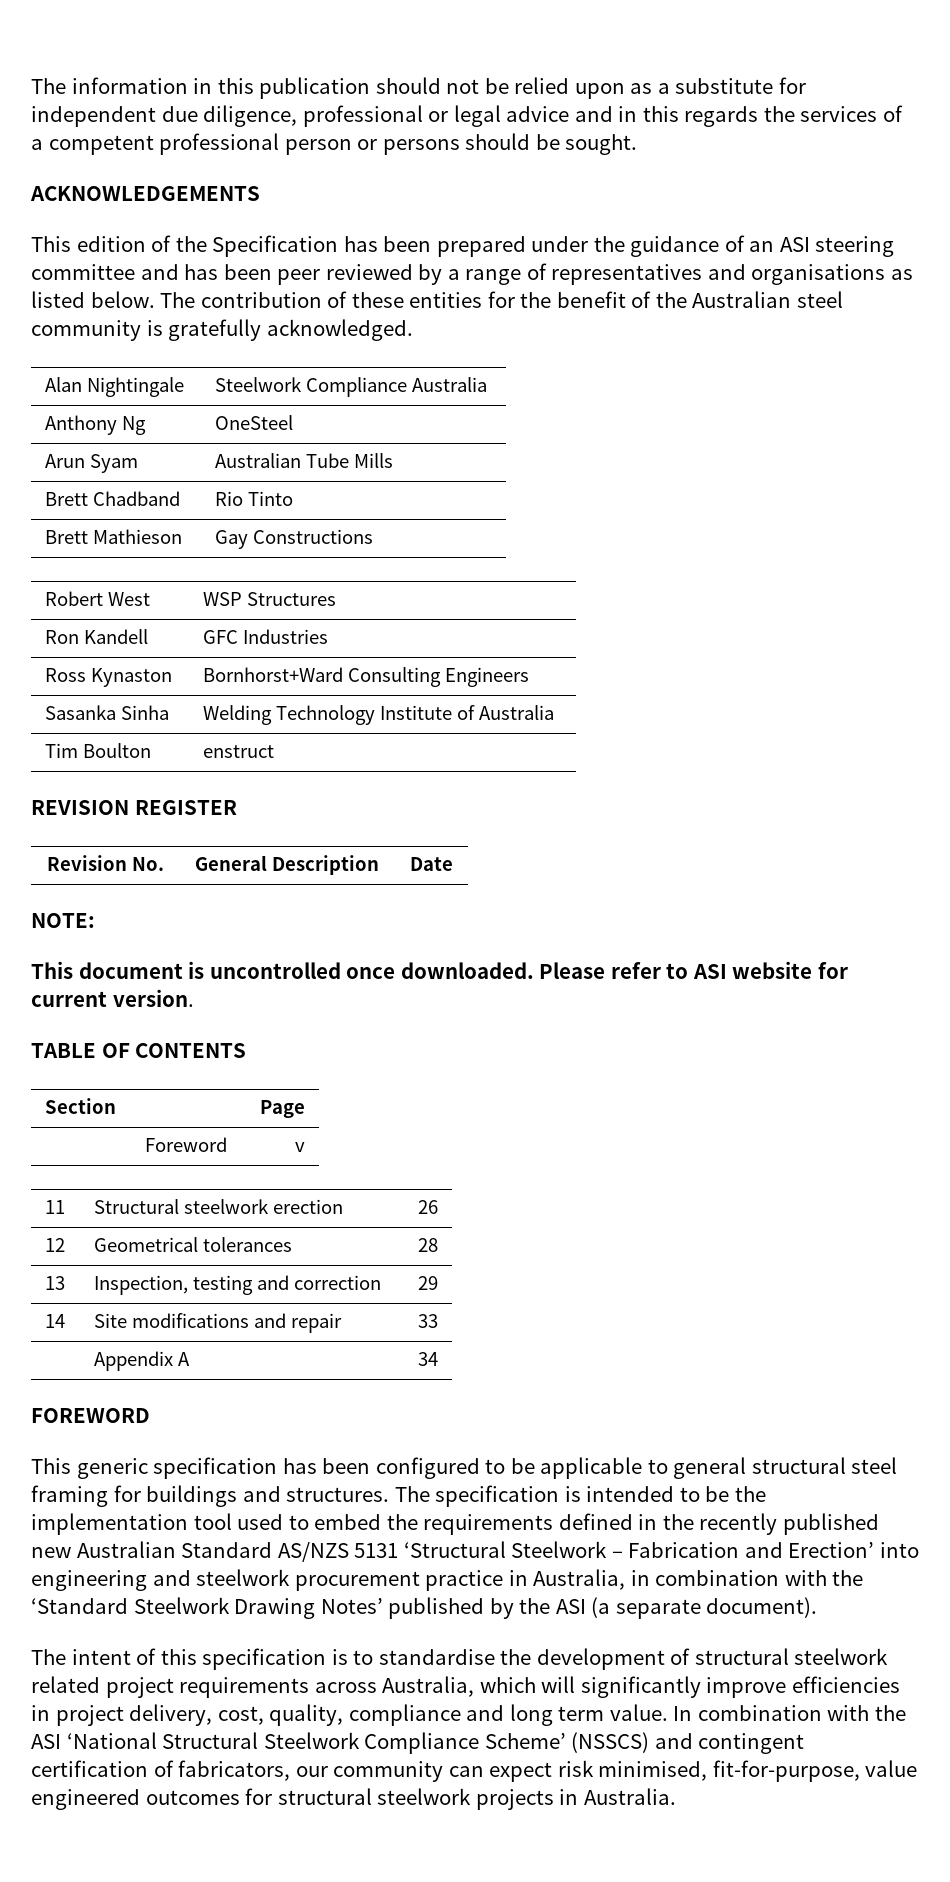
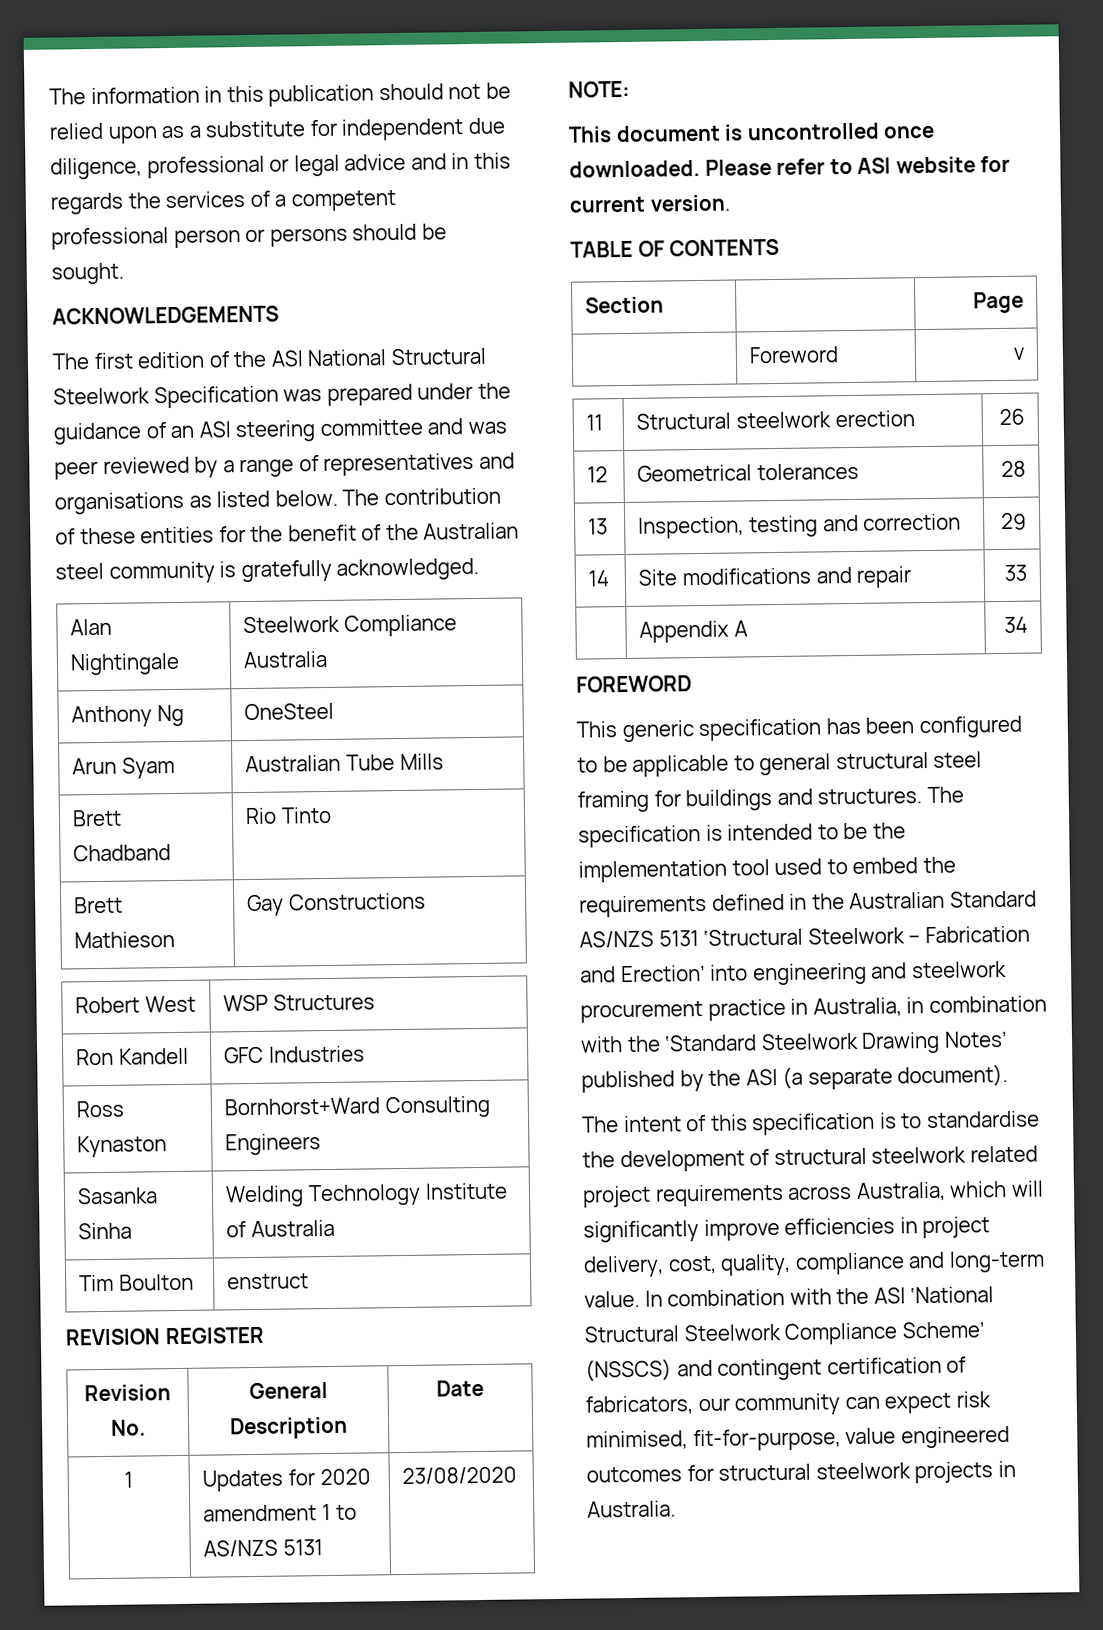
[31,236,71,252] This -> [52,352,134,370] The first
[212,235,432,257] Specification has been -> [270,347,487,367] [53,385,323,409] ASI National Structural Steelwork Specification was
[184,264,272,280] has been -> [467,421,507,435] was
(453, 864) none -> [124,1471,133,1488] [202,1468,371,1492] [203,1503,357,1522] [203,1539,323,1557] [402,1466,518,1485] // 1 | Updates for 2020 amendment 1 to AS/NZS 5131 | 23/08/2020
[699,1513,879,1535] [31,1547,71,1558] recently published new -> (845, 901) none
[509,1704,605,1726] long term -> [948,1250,1045,1273] long-term

